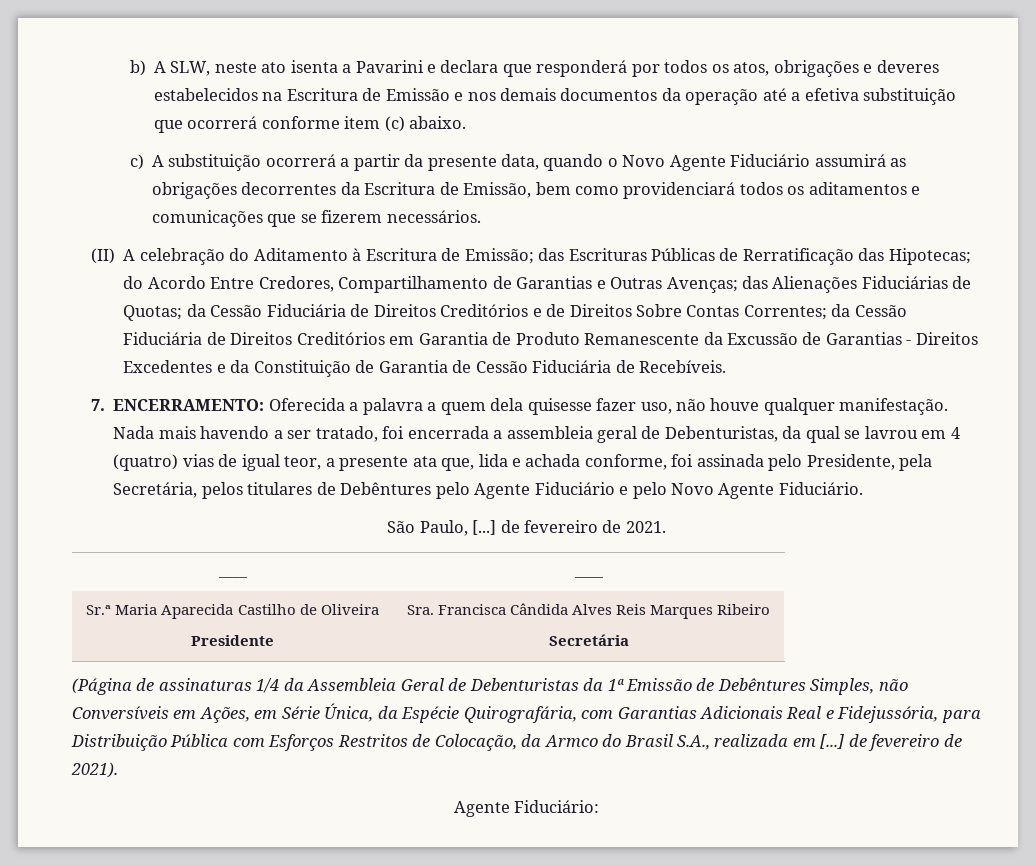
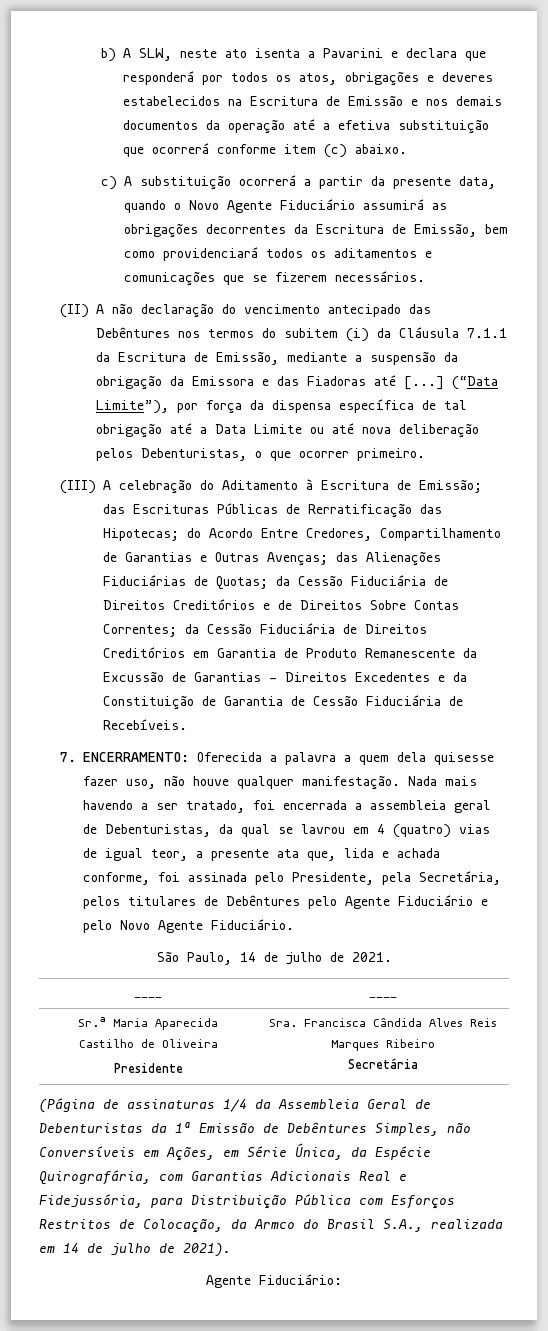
(136, 255) none -> [111,303,431,318] [95,327,507,342] [95,351,458,365] [95,375,498,390] [95,399,467,414] [95,423,479,438] [95,448,425,461] [59,480,111,494] não declaração do vencimento antecipado das Debêntures nos termos do subitem (i) da Cláusula 7.1.1 da Escritura de Emissão, mediante a suspensão da obrigação da Emissora e das Fiadoras até [...] (“Data Limite”), por força da dispensa específica de tal obrigação até a Data Limite ou até nova deliberação pelos Debenturistas, o que ocorrer primeiro. // (III) A
[472,520,598,535] [...] de fevereiro -> [239,952,322,965] 14 de julho
[820,734,940,751] [...] de fevereiro -> [63,1243,151,1256] 14 de julho

